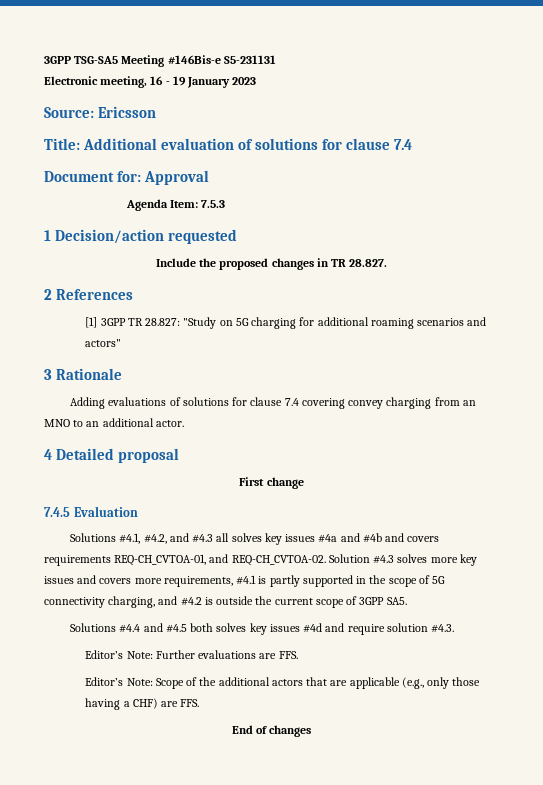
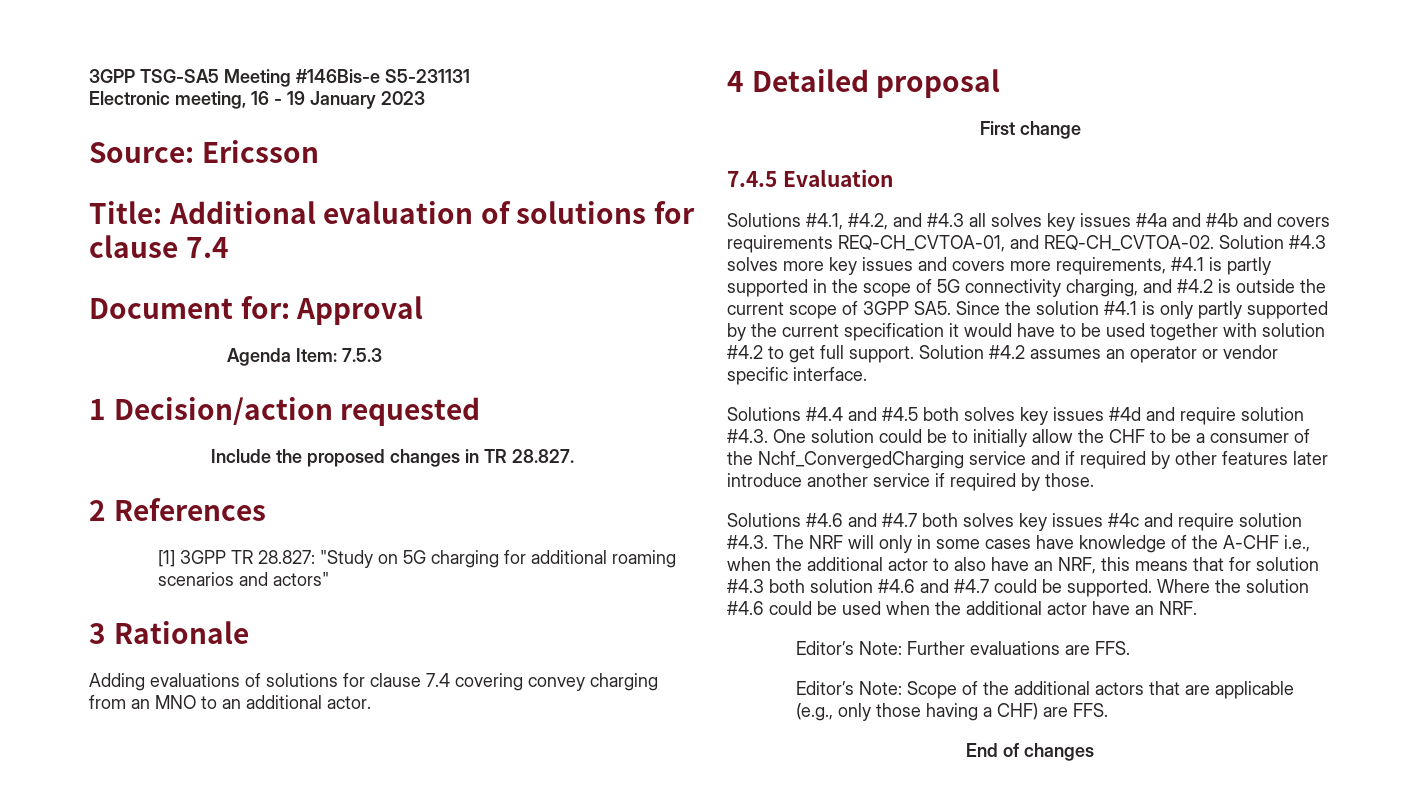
(407, 601) none -> [956,301,1328,319] [727,323,1325,341] [727,345,1278,363] [727,367,867,385] Since the solution #4.1 is only partly supported by the current specification it would have to be used together with solution #4.2 to get full support. Solution #4.2 assumes an operator or vendor specific interface.
(455, 628) none -> [773,429,1310,447] [727,451,1328,469] [727,473,1094,491] [727,513,1302,531] [727,535,1310,553] [727,557,1319,574] [727,579,1309,597] [727,601,1197,615] One solution could be to initially allow the CHF to be a consumer of the Nchf_ConvergedCharging service and if required by other features later introduce another service if required by those. // Solutions #4.6 and #4.7 both solves key issues #4c and require solution #4.3. The NRF will only in some cases have knowledge of the A-CHF i.e., when the additional actor to also have an NRF, this means that for solution #4.3 both solution #4.6 and #4.7 could be supported. Where the solution #4.6 could be used when the additional actor have an NRF.

